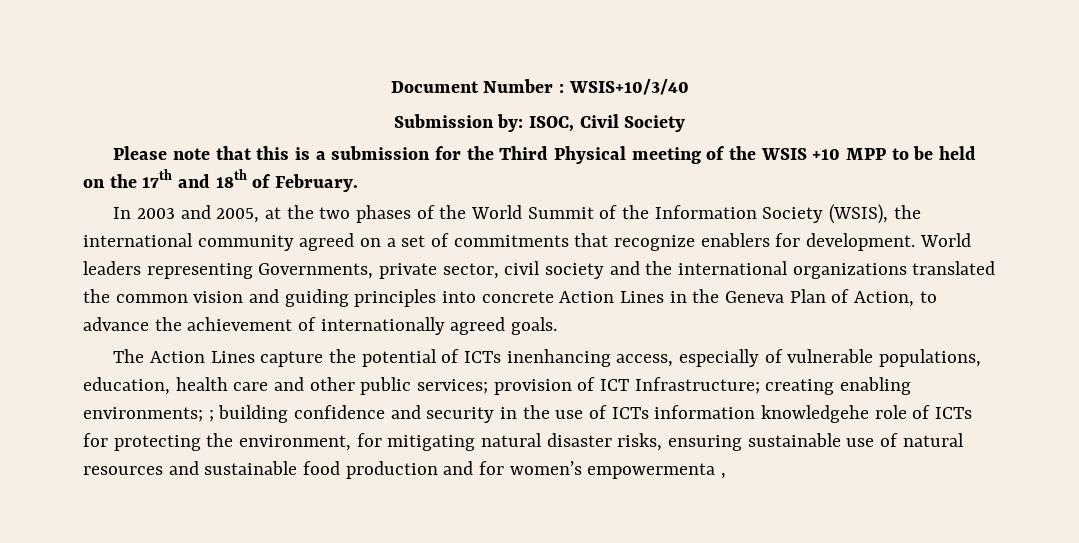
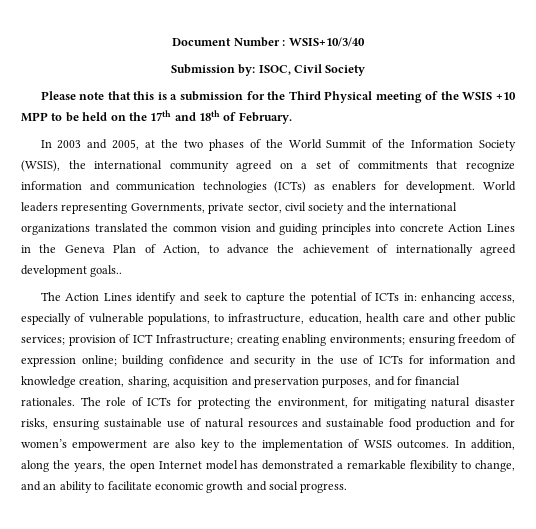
(696, 243) none -> [21,181,325,193] information and communication technologies (ICTs) as
[511,317,558,335] goals. -> [21,265,123,277] development goals..
(255, 357) none -> [136,292,242,304] identify and seek to
[506,349,611,367] inenhancing -> [403,292,476,304] in: enhancing
(981, 358) none -> [214,313,305,324] to infrastructure,
[208,410,214,422] ; -> [408,334,516,346] [21,355,117,367] ensuring freedom of expression online;
[654,405,870,423] information knowledgehe -> [408,355,516,365] [21,376,461,388] [21,397,101,406] for information and knowledge creation, sharing, acquisition and preservation purposes, and for financial rationales. The
[587,463,727,479] empowermenta , -> [72,439,515,451] [21,460,515,472] [21,481,348,493] empowerment are also key to the implementation of WSIS outcomes. In addition, along the years, the open Internet model has demonstrated a remarkable flexibility to change, and an ability to facilitate economic growth and social progress.

